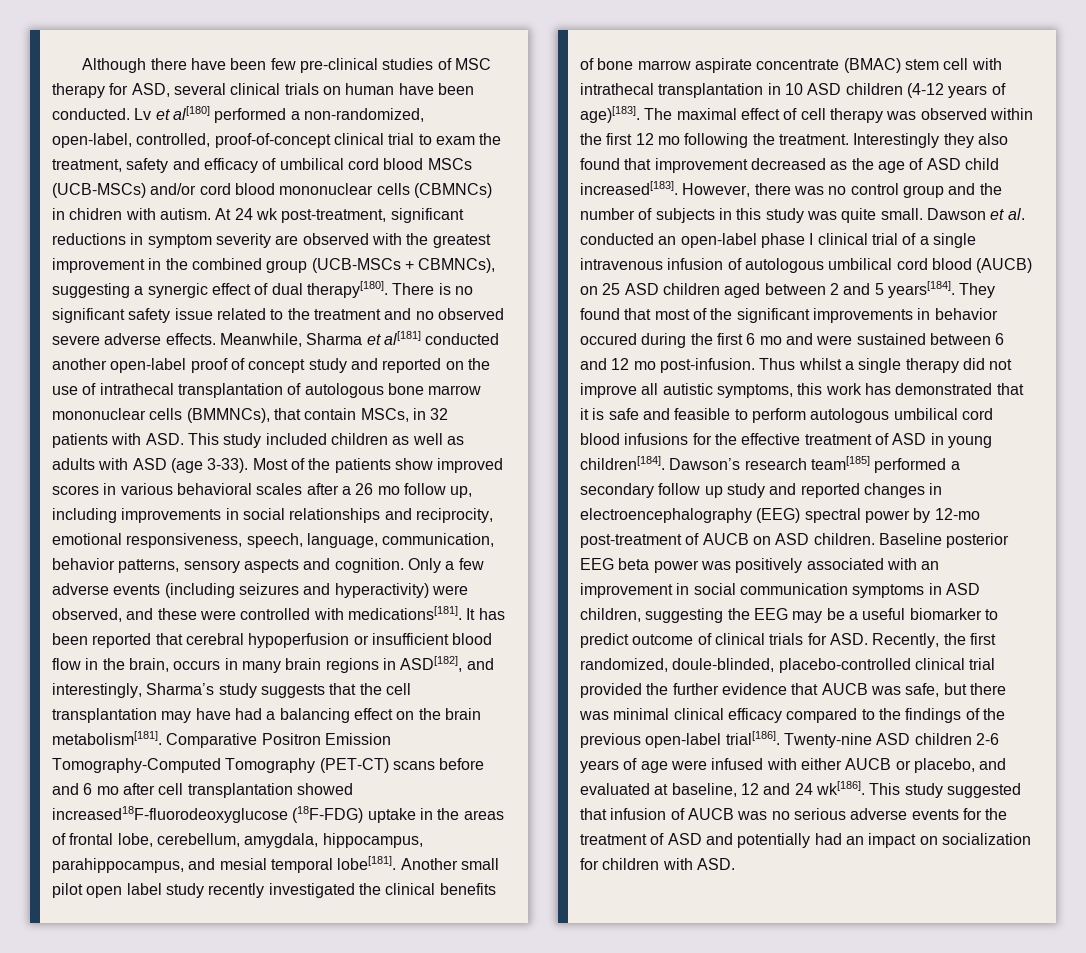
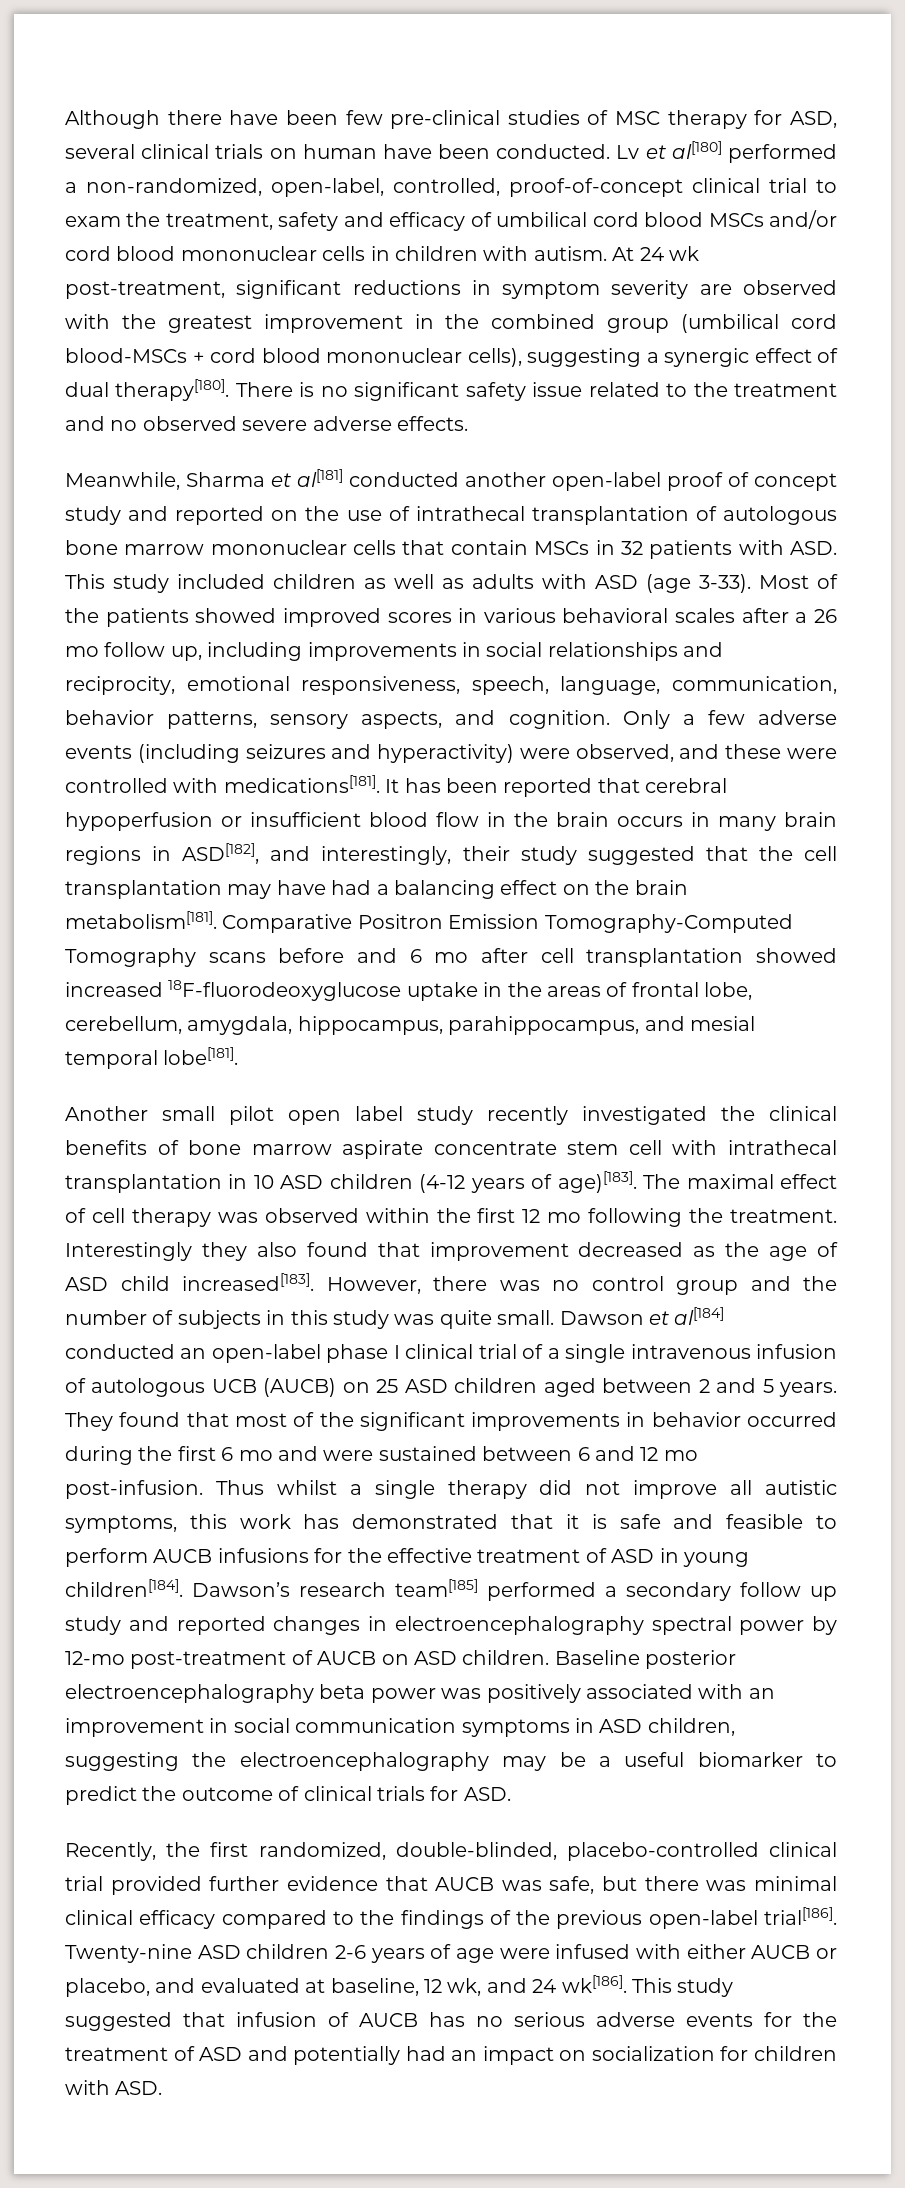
[52,183,146,198] (UCB-MSCs) -> (764, 220) none
[413,183,492,198] [52,208,123,220] (CBMNCs) in chidren -> [370,246,478,261] in children
[311,258,496,273] (UCB-MSCs + CBMNCs), -> [681,314,838,333] [65,348,522,367] (umbilical cord blood-MSCs + cord blood mononuclear cells),
(216, 339) none -> (468, 423) //
[186,408,270,423] (BMMNCs), -> (397, 547) none
[360,408,409,422] MSCs, -> [534,541,590,555] MSCs
[394,458,433,470] show -> [195,608,277,623] showed
[243,559,299,573] aspects -> [361,711,443,729] aspects,
[128,658,169,672] brain, -> [556,812,609,827] brain
[146,683,325,698] Sharma’s study suggests -> [462,846,695,865] their study suggested
[319,758,389,773] (PET-CT) -> (196, 957) none
[52,806,364,823] increased18F-fluorodeoxyglucose (18F-FDG) -> [65,980,402,1001] increased 18F-fluorodeoxyglucose
(397, 863) none -> (239, 1056) //
[843,58,901,73] (BMAC) -> (557, 1148) none
[1007,208,1025,220] al. -> [674,1307,725,1325] al[184]
[828,258,972,270] umbilical cord blood -> [211,1379,257,1393] UCB
[887,281,955,298] years[184]. -> [778,1382,837,1397] years.
[580,333,637,345] occured -> [746,1412,837,1427] occurred
[810,408,993,423] [580,433,620,445] autologous umbilical cord blood -> [153,1549,213,1563] AUCB
[756,508,801,523] (EEG) -> (644, 1625) none
[580,558,614,570] EEG -> [65,1684,314,1703] electroencephalography
[753,608,788,620] EEG -> [239,1752,489,1771] electroencephalography
(629, 640) none -> [142,1786,177,1801] the
(868, 639) none -> (511, 1794) //
[672,658,775,672] doule-blinded, -> [395,1842,557,1860] double-blinded,
[646,683,669,695] the -> (202, 1885) none
(759, 789) none -> [447,1978,482,1996] wk,
[737,811,768,820] was -> [429,2012,465,2027] has

